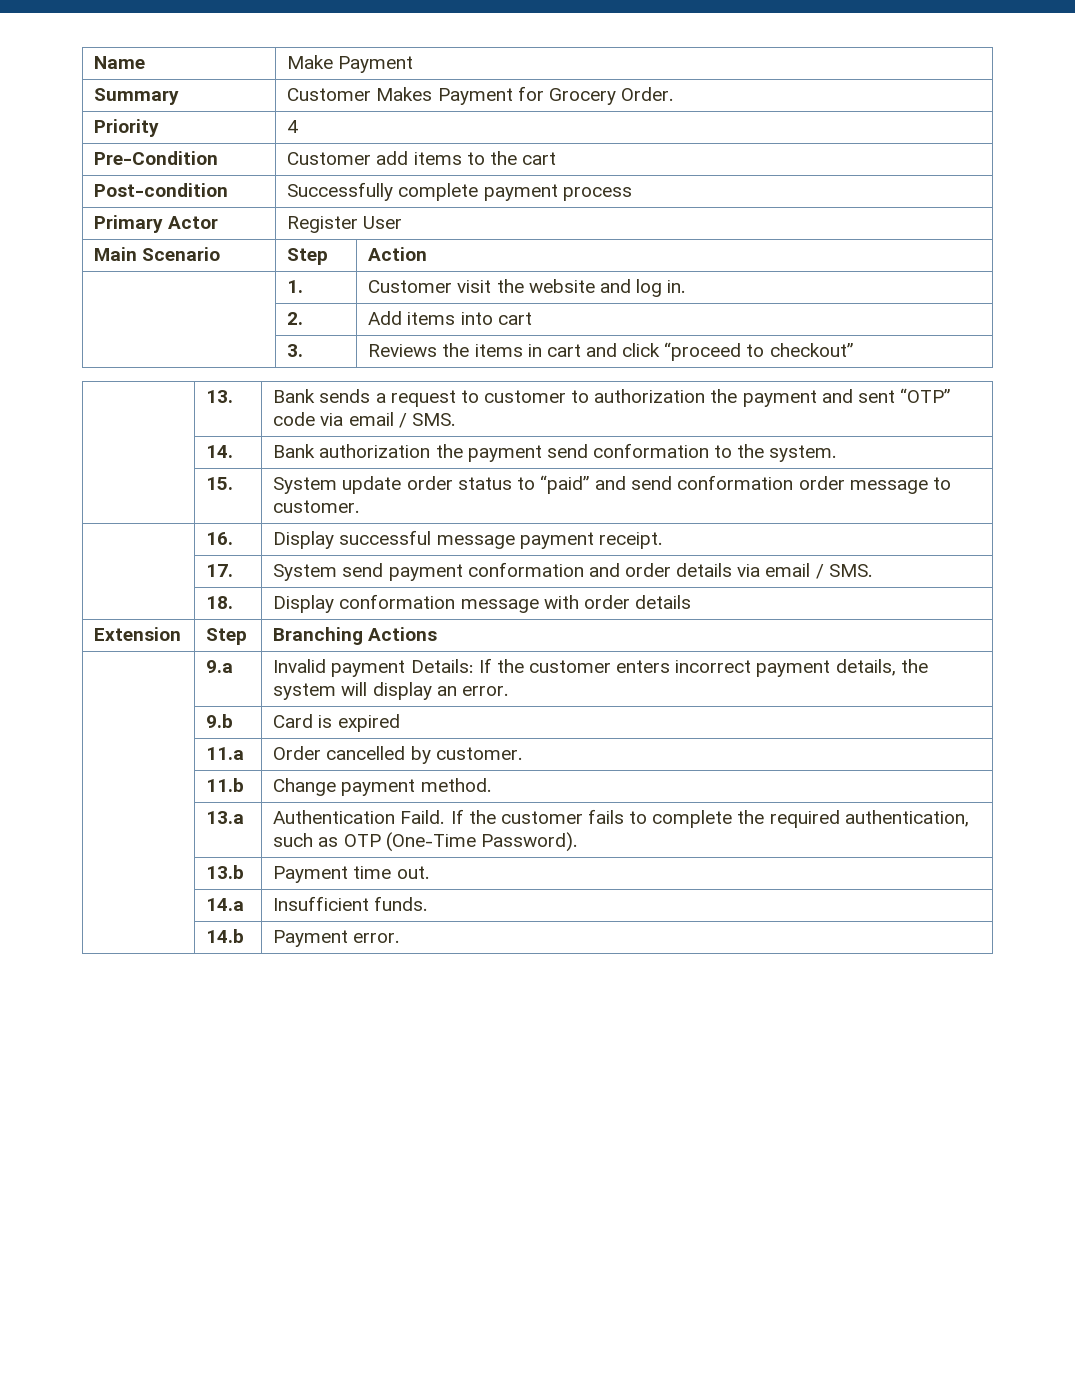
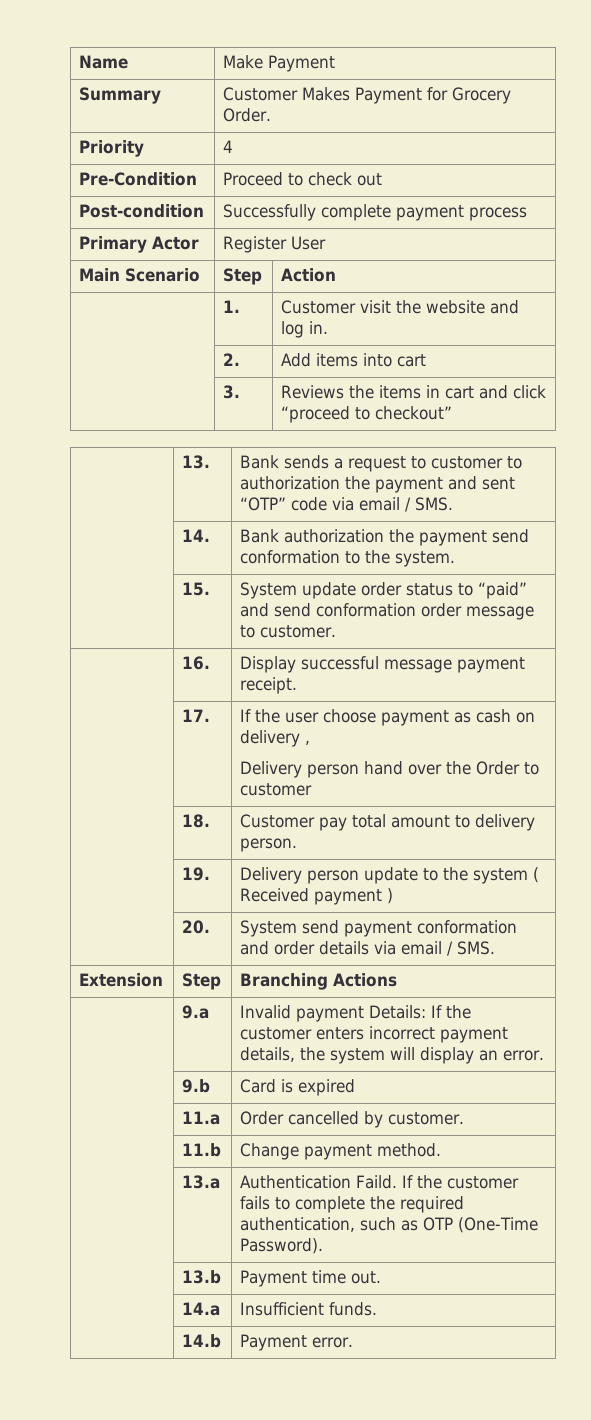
[287,151,557,165] Customer add items to the cart -> [223,172,383,186] Proceed to check out
(234, 570) none -> [240,709,536,726] [240,730,311,747] [240,761,540,778] [240,783,313,796] [182,814,211,828] [240,814,536,831] [240,838,298,852] [182,867,211,881] [240,867,540,884] [240,888,394,905] [182,920,211,934] | If the user choose payment as cash on delivery , // Delivery person hand over the Order to customer // | 18. | Customer pay total amount to delivery person. // | 19. | Delivery person update to the system ( Received payment ) // | 20.
[206,596,234,609] [273,594,692,613] // | 18. | Display conformation message with order details -> (496, 948) none

